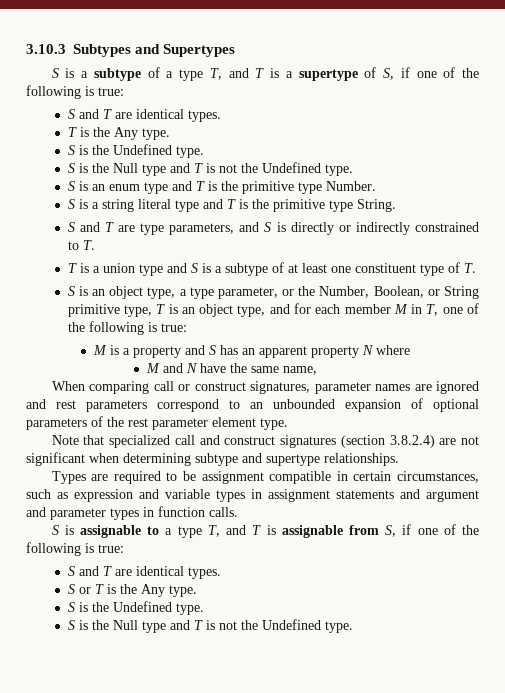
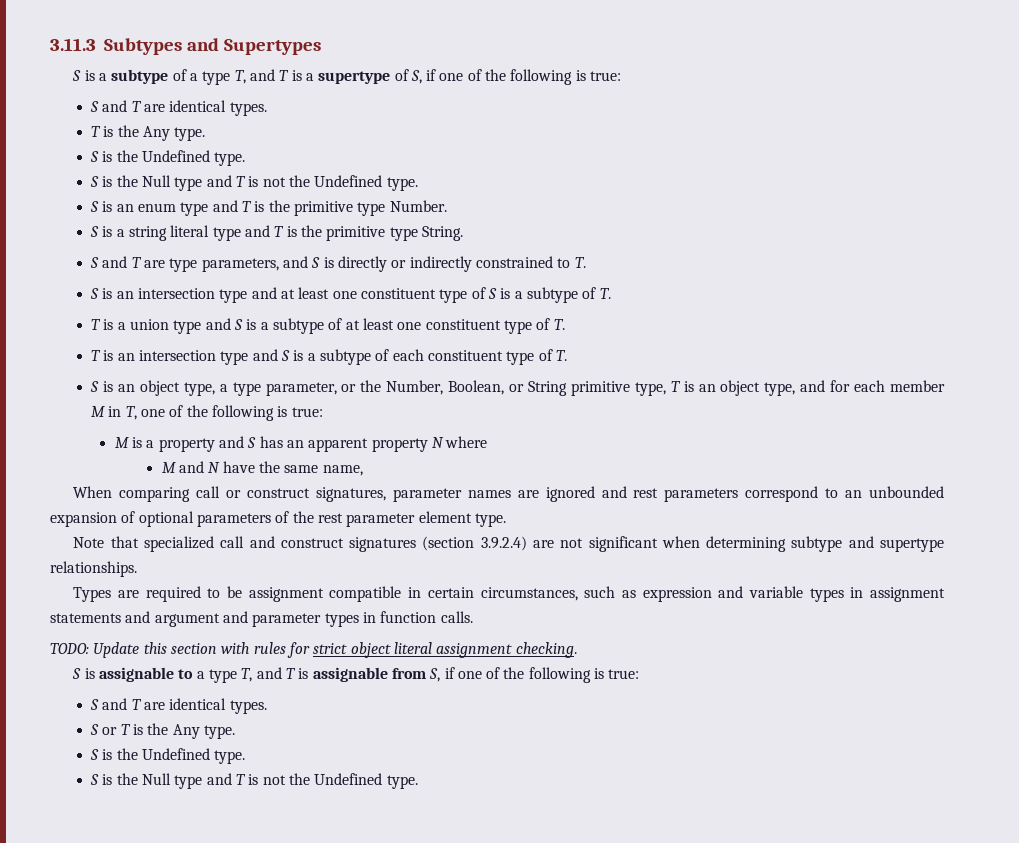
[26,44,66,54] 3.10.3 -> [50,38,96,51] 3.11.3
(95, 245) none -> [90,287,611,303] // S is an intersection type and at least one constituent type of S is a subtype of T.
(476, 268) none -> [91,349,567,365] // T is an intersection type and S is a subtype of each constituent type of T.
[389,435,435,448] 3.8.2.4) -> [480,536,527,551] 3.9.2.4)
(238, 512) none -> [50,642,577,658] // TODO: Update this section with rules for strict object literal assignment checking.

